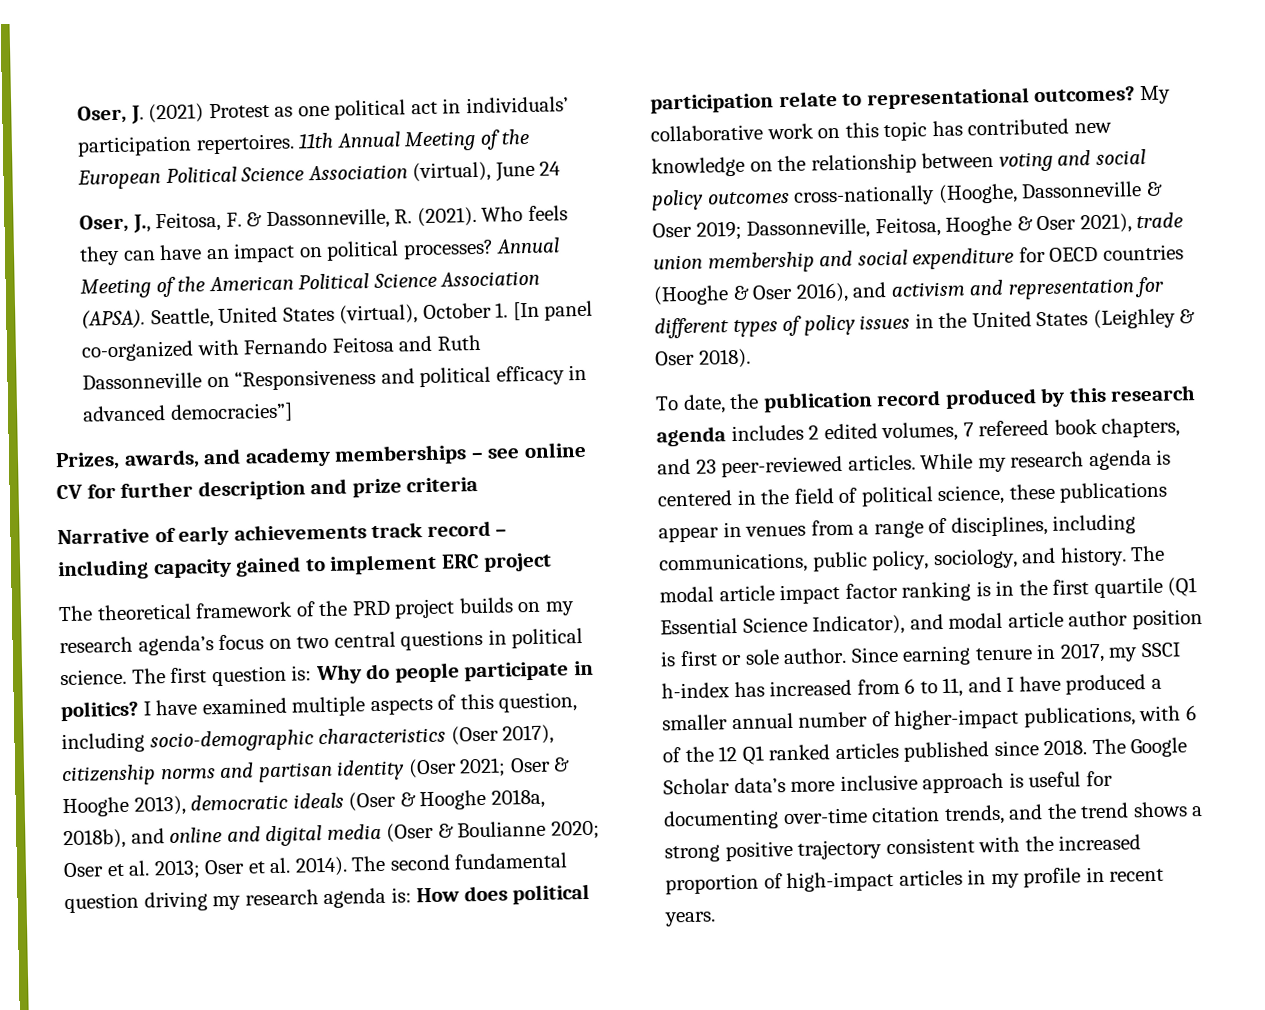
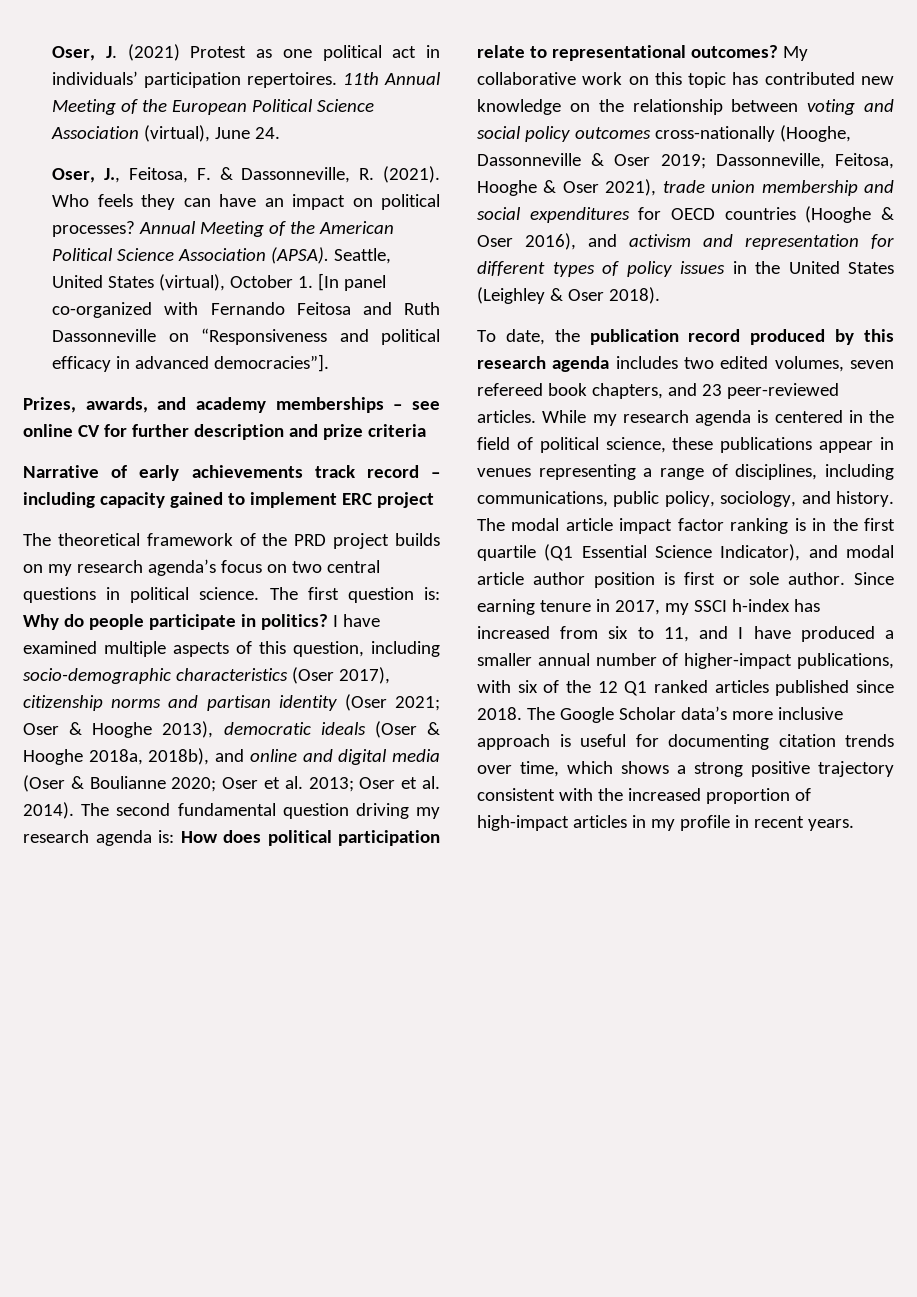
[539,161,562,176] 24 -> [255,127,281,139] 24.
[169,402,293,423] democracies”] -> [214,354,330,372] democracies”].
[912,247,1015,270] expenditure -> [529,207,630,223] expenditures
[808,425,820,440] 2 -> [684,357,714,369] two
[962,422,974,437] 7 -> [849,360,894,369] seven
[810,519,854,536] from -> [538,464,636,480] representing
[904,678,916,694] 6 -> [608,626,629,639] six
[1184,705,1197,721] 6 -> [517,680,538,693] six
[782,802,1130,826] over-time citation trends, and the trend -> [778,734,894,747] [477,761,613,777] citation trends over time, which

